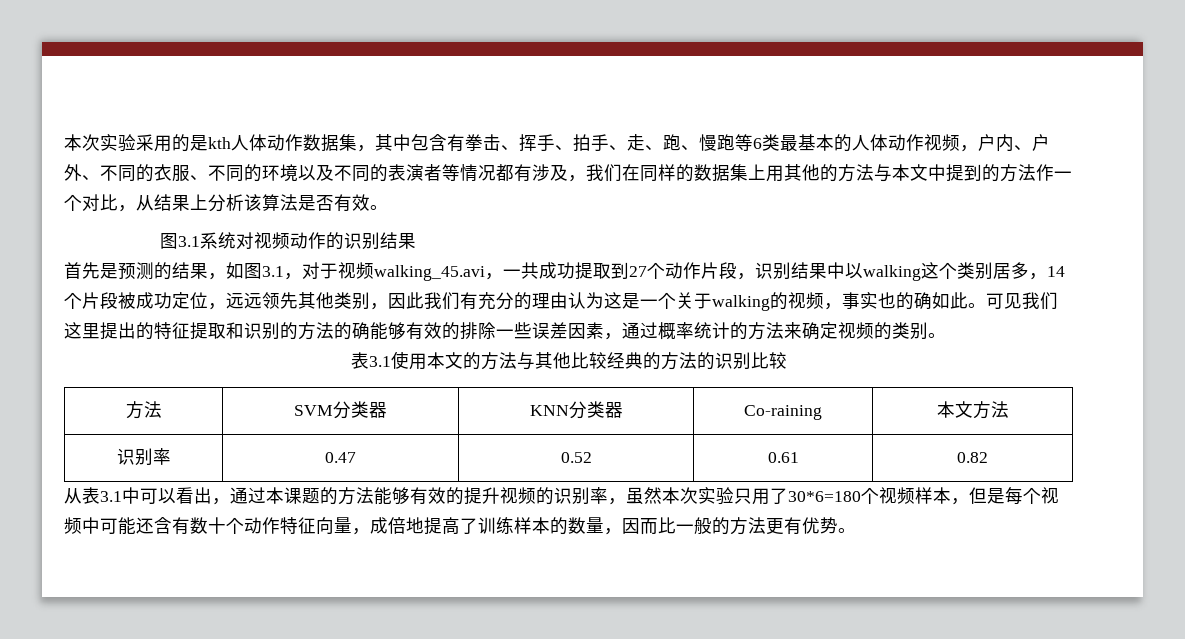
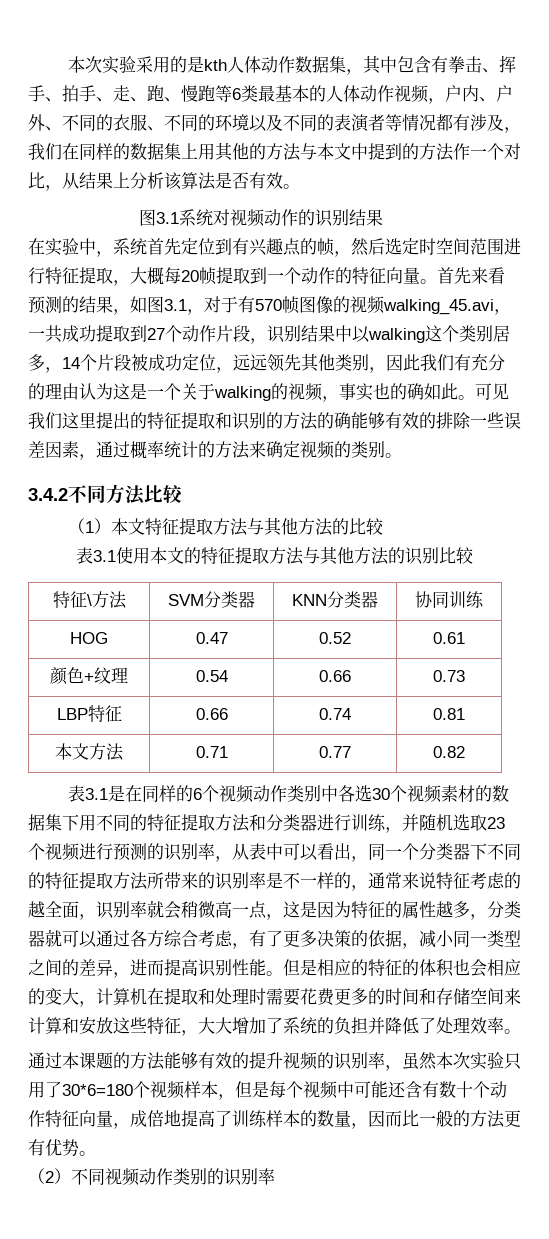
[64,262,118,279] 首先是 -> [28,238,521,257] [28,267,505,286] 在实验中，系统首先定位到有兴趣点的帧，然后选定时空间范围进行特征提取，大概每20帧提取到一个动作的特征向量。首先来看
(338, 271) none -> [238,296,350,314] 有570帧图像的
(946, 335) none -> [28,484,183,505] [68,517,385,536] // 3.4.2不同方法比较 // （1）本文特征提取方法与其他方法的比较
[480,352,661,370] 方法与其他比较经典的 -> [201,546,354,565] 特征提取方法与其他
(787, 360) none -> [52,591,92,609] 特征\
[744,405,822,420] [936,401,1009,419] [116,448,171,466] Co-raining | 本文方法 // 识别率 -> [415,591,484,608] [70,632,108,644] 协同训练 // HOG
[957,452,988,463] [64,487,230,505] | 0.82 // 从表3.1中可以看出， -> [50,667,128,685] [195,670,228,682] [319,670,351,682] [433,670,465,682] [56,705,122,723] [195,708,228,720] [319,708,351,720] [433,708,465,720] [55,743,124,761] [195,746,228,758] [319,746,351,758] [433,746,465,758] [68,785,510,803] [28,814,505,833] [28,843,521,862] [28,872,521,891] [28,900,521,920] [28,929,521,949] [28,959,521,978] [28,988,521,1007] [28,1017,521,1036] // 颜色+纹理 | 0.54 | 0.66 | 0.73 // LBP特征 | 0.66 | 0.74 | 0.81 // 本文方法 | 0.71 | 0.77 | 0.82 // 表3.1是在同样的6个视频动作类别中各选30个视频素材的数据集下用不同的特征提取方法和分类器进行训练，并随机选取23个视频进行预测的识别率，从表中可以看出，同一个分类器下不同的特征提取方法所带来的识别率是不一样的，通常来说特征考虑的越全面，识别率就会稍微高一点，这是因为特征的属性越多，分类器就可以通过各方综合考虑，有了更多决策的依据，减小同一类型之间的差异，进而提高识别性能。但是相应的特征的体积也会相应的变大，计算机在提取和处理时需要花费更多的时间和存储空间来计算和安放这些特征，大大增加了系统的负担并降低了处理效率。 //
(856, 530) none -> [28,1168,275,1186] // （2）不同视频动作类别的识别率

